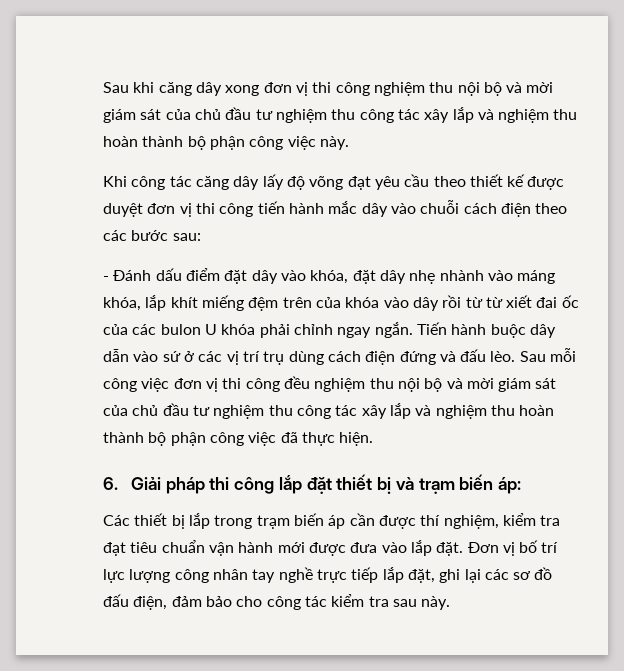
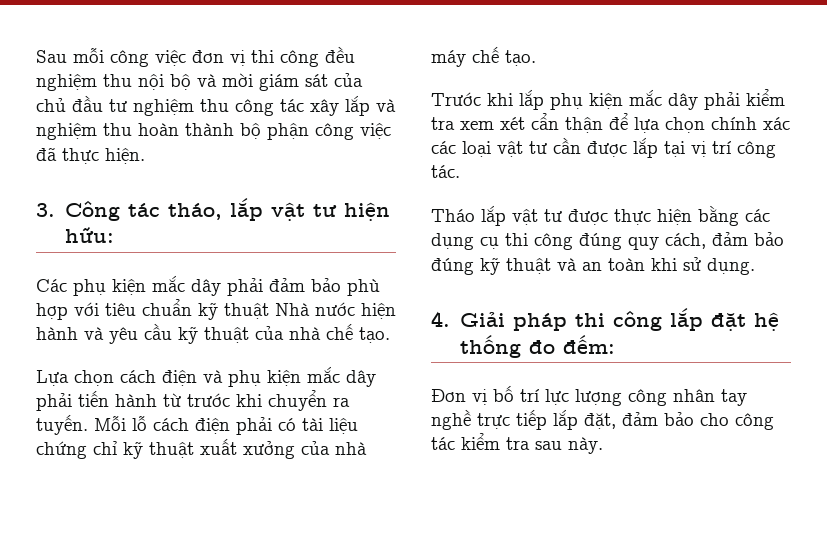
[103,82,554,96] [103,107,578,123] [103,136,349,150] [103,174,565,190] [103,200,568,217] [103,230,201,241] [103,268,556,284] [103,295,579,311] [103,322,556,338] [103,349,546,365] Sau khi căng dây xong đơn vị thi công nghiệm thu nội bộ và mời giám sát của chủ đầu tư nghiệm thu công tác xây lắp và nghiệm thu hoàn thành bộ phận công việc này. // Khi công tác căng dây lấy độ võng đạt yêu cầu theo thiết kế được duyệt đơn vị thi công tiến hành mắc dây vào chuỗi cách điện theo các bước sau: // - Đánh dấu điểm đặt dây vào khóa, đặt dây nhẹ nhành vào máng khóa, lắp khít miếng đệm trên của khóa vào dây rồi từ từ xiết đai ốc của các bulon U khóa phải chỉnh ngay ngắn. Tiến hành buộc dây dẫn vào sứ ở các vị trí trụ dùng cách điện đứng và đấu lèo. Sau -> [36,50,67,63] Sau
[103,477,118,490] 6. -> [36,198,390,221] [64,227,114,243] [36,275,380,296] [36,299,396,320] [36,323,390,344] [36,366,376,387] [36,390,350,411] [36,414,358,435] [36,438,367,459] [431,46,536,67] [431,89,785,110] [431,113,790,133] [431,137,776,158] [431,165,460,178] [431,205,770,226] [431,232,784,250] [431,257,755,275] [431,311,450,327] 3. Công tác tháo, lắp vật tư hiện hữu: // Các phụ kiện mắc dây phải đảm bảo phù hợp với tiêu chuẩn kỹ thuật Nhà nước hiện hành và yêu cầu kỹ thuật của nhà chế tạo. // Lựa chọn cách điện và phụ kiện mắc dây phải tiến hành từ trước khi chuyển ra tuyến. Mỗi lỗ cách điện phải có tài liệu chứng chỉ kỹ thuật xuất xưởng của nhà máy chế tạo. // Trước khi lắp phụ kiện mắc dây phải kiểm tra xem xét cẩn thận để lựa chọn chính xác các loại vật tư cần được lắp tại vị trí công tác. // Tháo lắp vật tư được thực hiện bằng các dụng cụ thi công đúng quy cách, đảm bảo đúng kỹ thuật và an toàn khi sử dụng. // 4.
[336,474,521,494] [103,513,561,529] [103,540,464,556] thiết bị và trạm biến áp: // Các thiết bị lắp trong trạm biến áp cần được thí nghiệm, kiểm tra đạt tiêu chuẩn vận hành mới được đưa vào lắp đặt. -> [753,312,779,331] [459,335,615,358] hệ thống đo đếm: //
[439,567,553,583] [103,594,168,610] ghi lại các sơ đồ đấu điện, -> (616, 421) none

